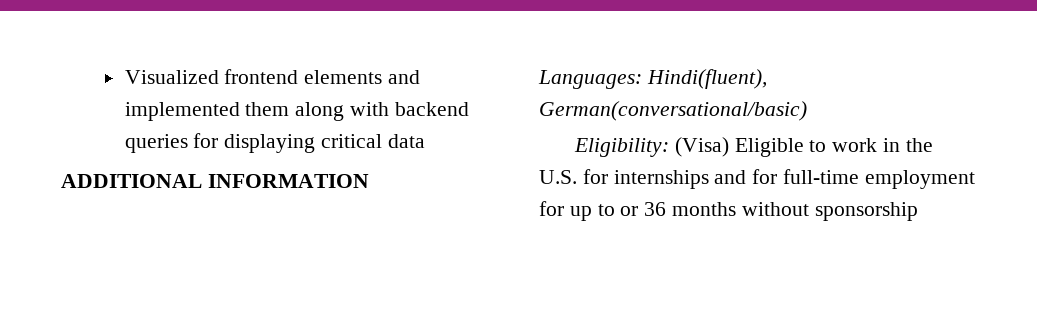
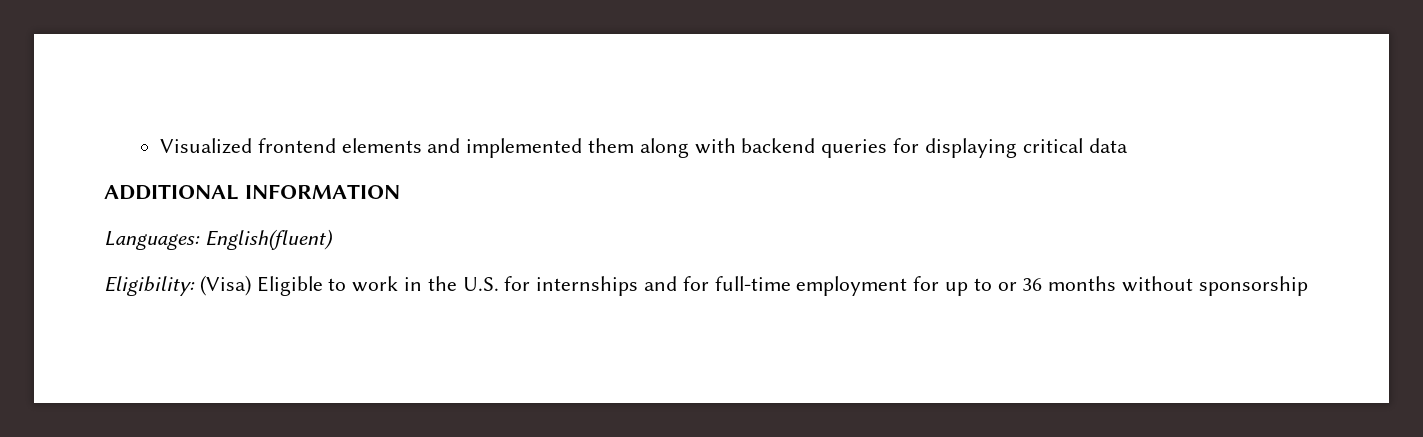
[646,69,767,89] [539,101,807,121] Hindi(fluent), German(conversational/basic) -> [204,229,333,250] English(fluent)

